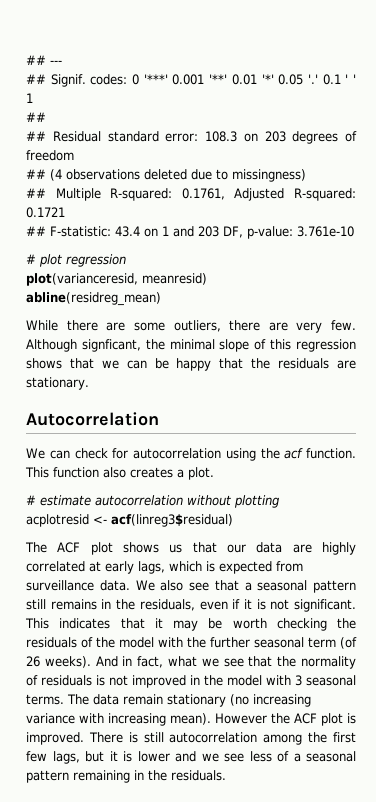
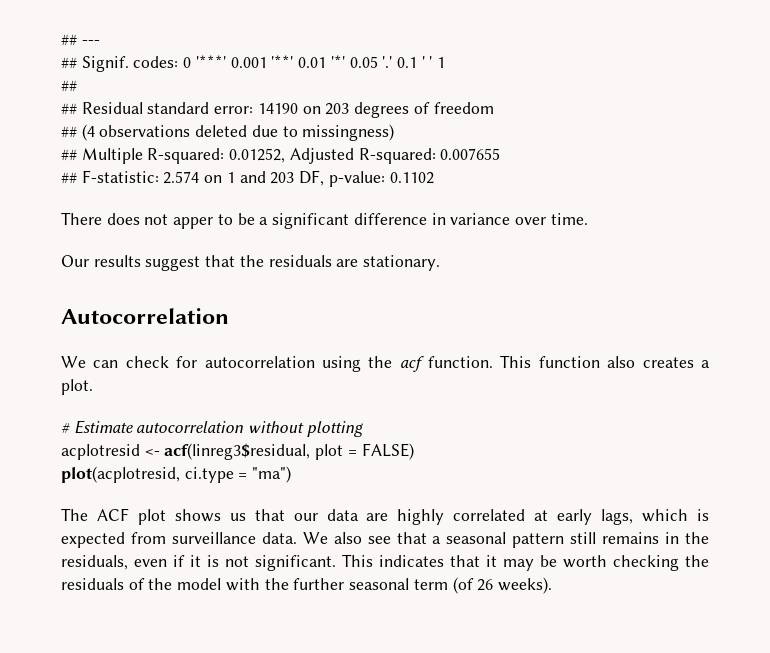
[205,131,237,142] 108.3 -> [257,103,298,114] 14190
[181,188,225,200] 0.1761, -> [229,148,286,163] 0.01252,
[26,207,65,218] 0.1721 -> [440,148,501,160] 0.007655
[115,226,140,237] 43.4 -> [163,171,200,184] 2.574
[297,226,354,237] [26,254,126,267] [26,273,207,286] [26,292,161,306] [26,320,357,333] [26,339,356,352] [26,358,212,371] 3.761e-10 // # plot regression // plot(varianceresid, meanresid) // abline(residreg_mean) // While there are some outliers, there are very few. Although signficant, the minimal slope of this regression shows that we can be happy -> [389,172,434,184] [61,212,588,229] [61,255,201,271] 0.1102 // There does not apper to be a significant difference in variance over time. // Our results suggest
[40,495,91,506] estimate -> [73,420,133,434] Estimate
[111,514,233,527] acf(linreg3$residual) -> [164,443,414,460] [61,466,292,483] acf(linreg3$residual, plot = FALSE) // plot(acplotresid, ci.type = "ma")
[95,656,357,669] [26,675,356,688] [26,694,311,707] [26,713,356,726] [26,732,356,745] [26,751,356,764] [26,770,226,783] And in fact, what we see that the normality of residuals is not improved in the model with 3 seasonal terms. The data remain stationary (no increasing variance with increasing mean). However the ACF plot is improved. There is still autocorrelation among the first few lags, but it is lower and we see less of a seasonal pattern remaining in the residuals. -> (552, 585) none

